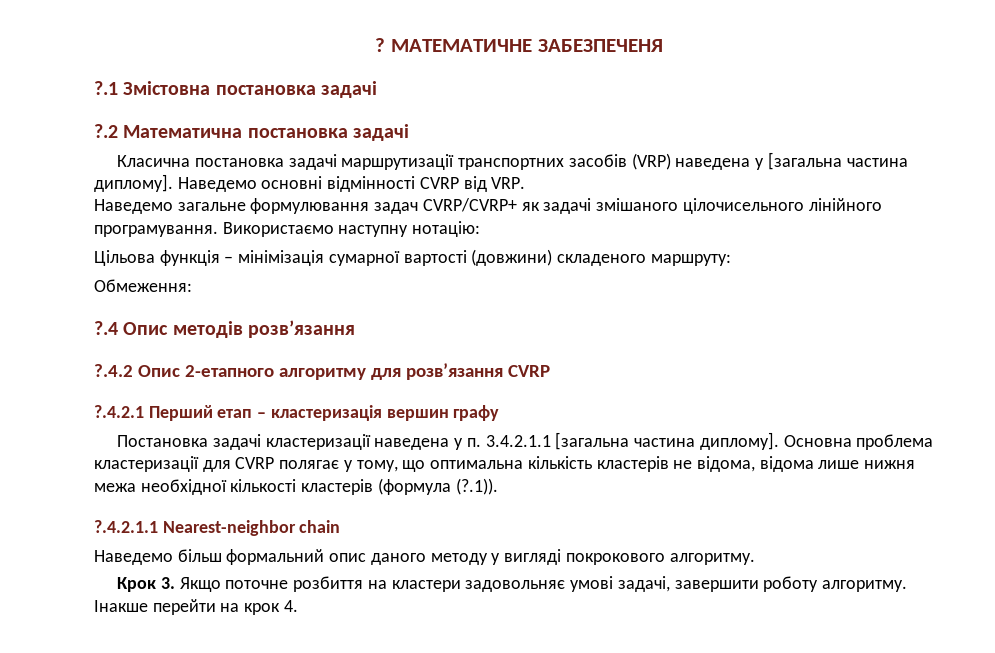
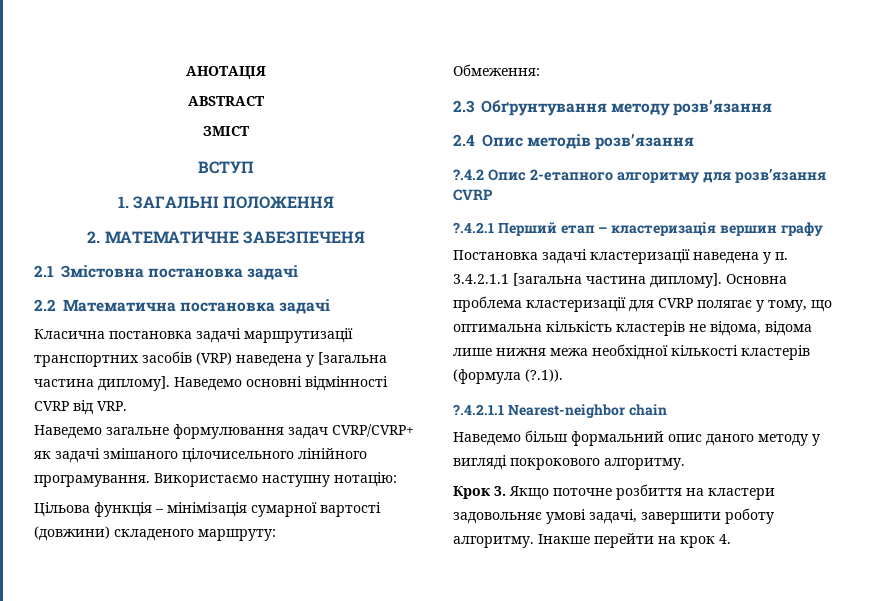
[375,38,386,52] ? -> [186,66,266,80] [188,96,264,106] [203,126,249,136] [198,161,254,174] [117,196,335,209] [87,231,101,243] АНОТАЦІЯ // ABSTRACT // ЗМІСТ // ВСТУП // 1. ЗАГАЛЬНІ ПОЛОЖЕННЯ // 2.
[94,81,118,95] ?.1 -> [34,265,54,277] 2.1
[94,124,118,138] ?.2 -> [34,299,56,311] 2.2
[94,321,118,335] ?.4 -> [453,100,773,116] [453,134,475,146] 2.3 Обґрунтування методу розв’язання // 2.4

